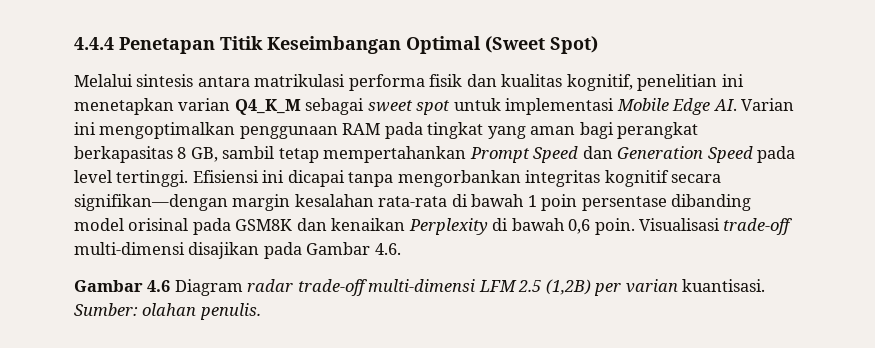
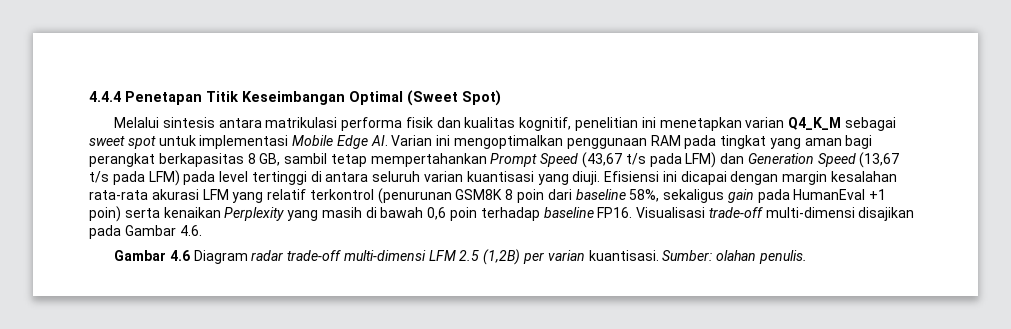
[582,146,796,163] [74,170,722,187] [74,194,752,211] [74,218,635,235] dan Generation Speed pada level tertinggi. Efisiensi ini dicapai tanpa mengorbankan integritas kognitif secara signifikan—dengan margin kesalahan rata-rata di bawah 1 poin persentase dibanding model orisinal pada GSM8K dan kenaikan Perplexity di bawah 0,6 poin. -> [582,152,900,168] [89,170,898,186] [89,188,887,204] [89,206,633,222] (43,67 t/s pada LFM) dan Generation Speed (13,67 t/s pada LFM) pada level tertinggi di antara seluruh varian kuantisasi yang diuji. Efisiensi ini dicapai dengan margin kesalahan rata-rata akurasi LFM yang relatif terkontrol (penurunan GSM8K 8 poin dari baseline 58%, sekaligus gain pada HumanEval +1 poin) serta kenaikan Perplexity yang masih di bawah 0,6 poin terhadap baseline FP16.

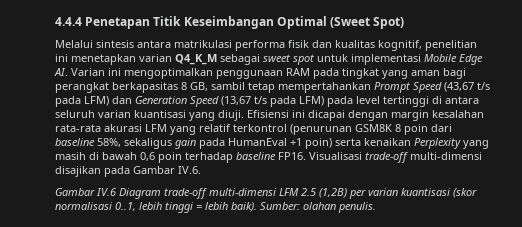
[179,225,202,236] [113,250,284,264] 4.6. // Gambar 4.6 Diagram radar -> [178,166,201,174] [55,188,161,199] IV.6. // Gambar IV.6 Diagram
[588,250,659,261] kuantisasi. -> [401,188,477,198] [55,202,257,213] kuantisasi (skor normalisasi 0..1, lebih tinggi = lebih baik).

